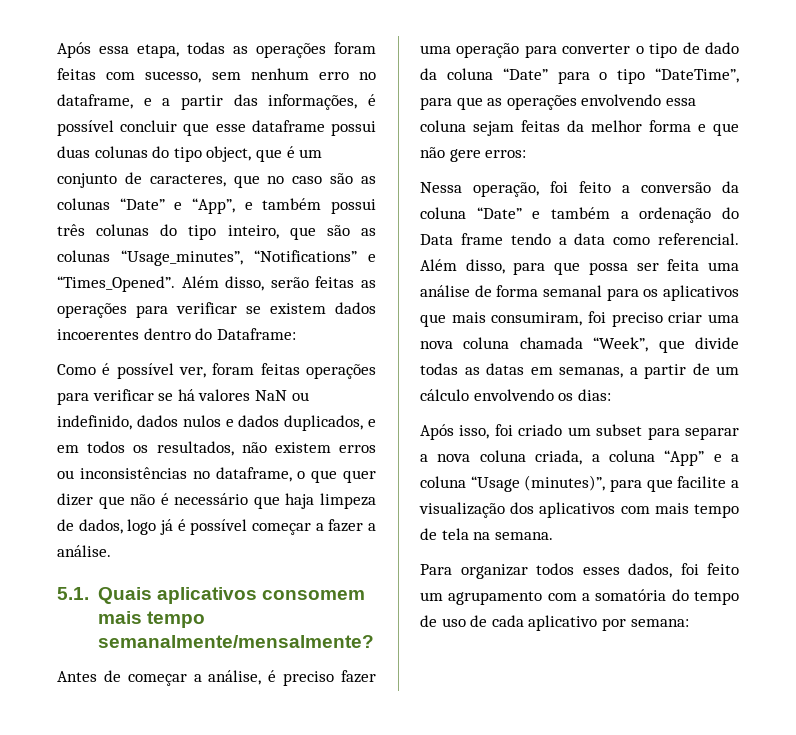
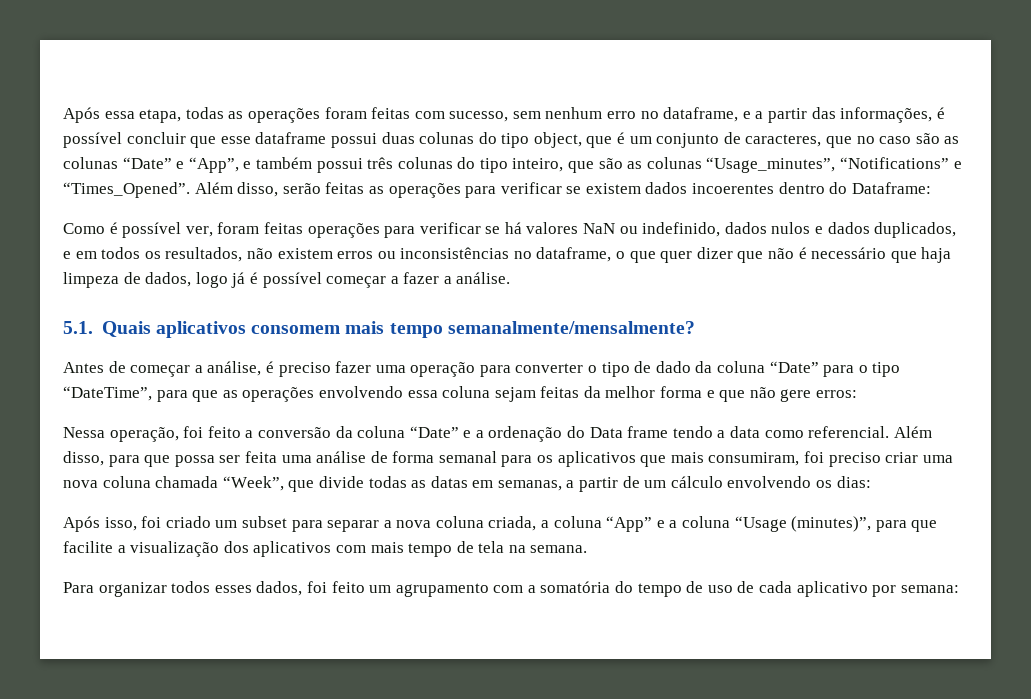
[551,207,610,219] também -> (472, 434) none

